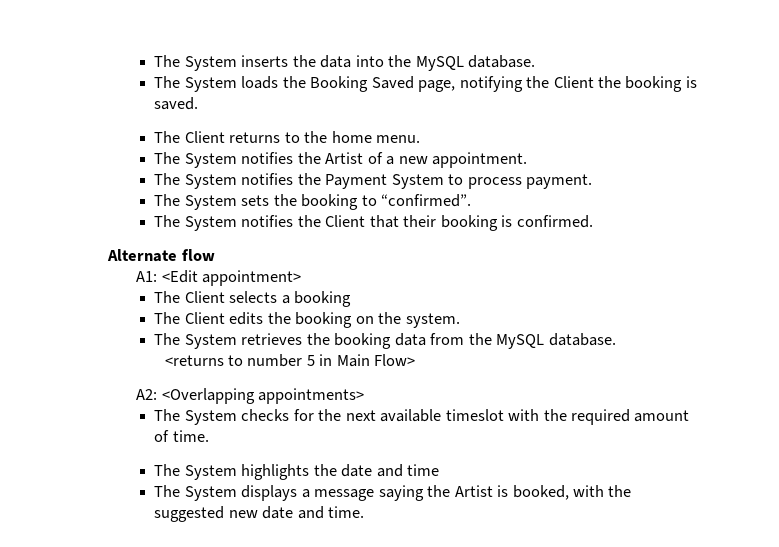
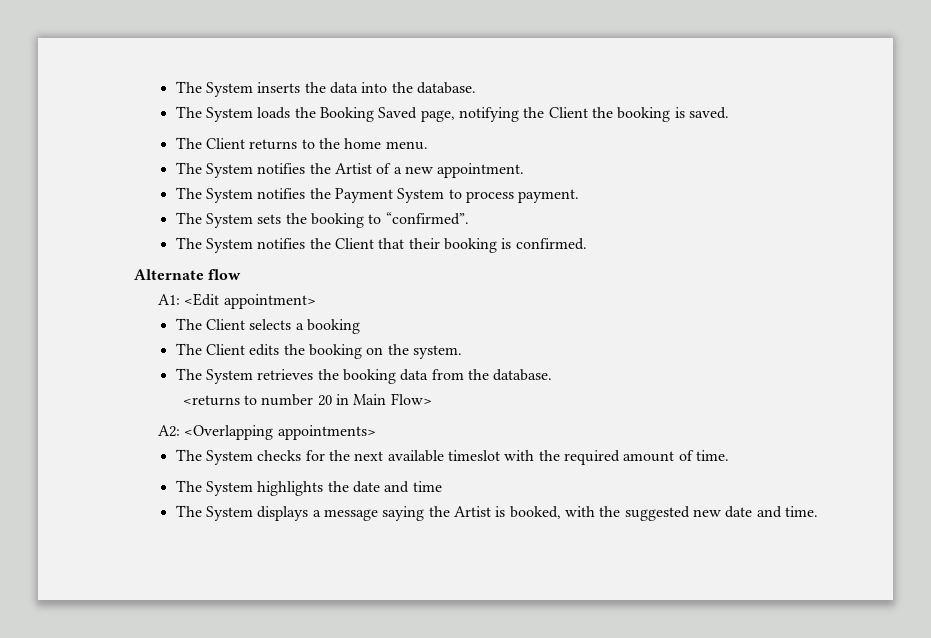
[415,56,464,71] MySQL -> (413, 87) none
[496,334,545,349] MySQL -> (489, 374) none
[306,355,315,366] 5 -> [317,395,332,406] 20

